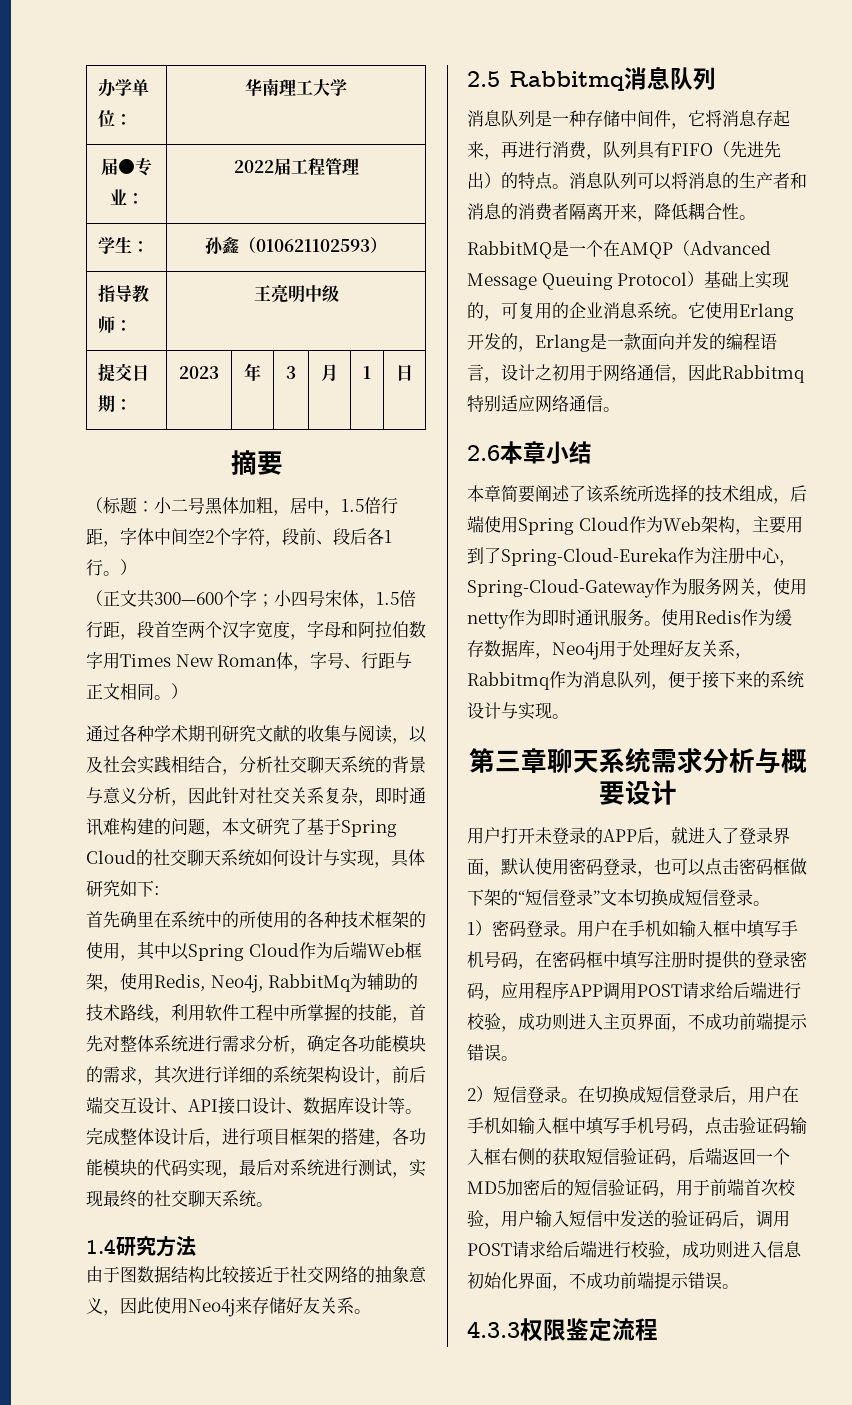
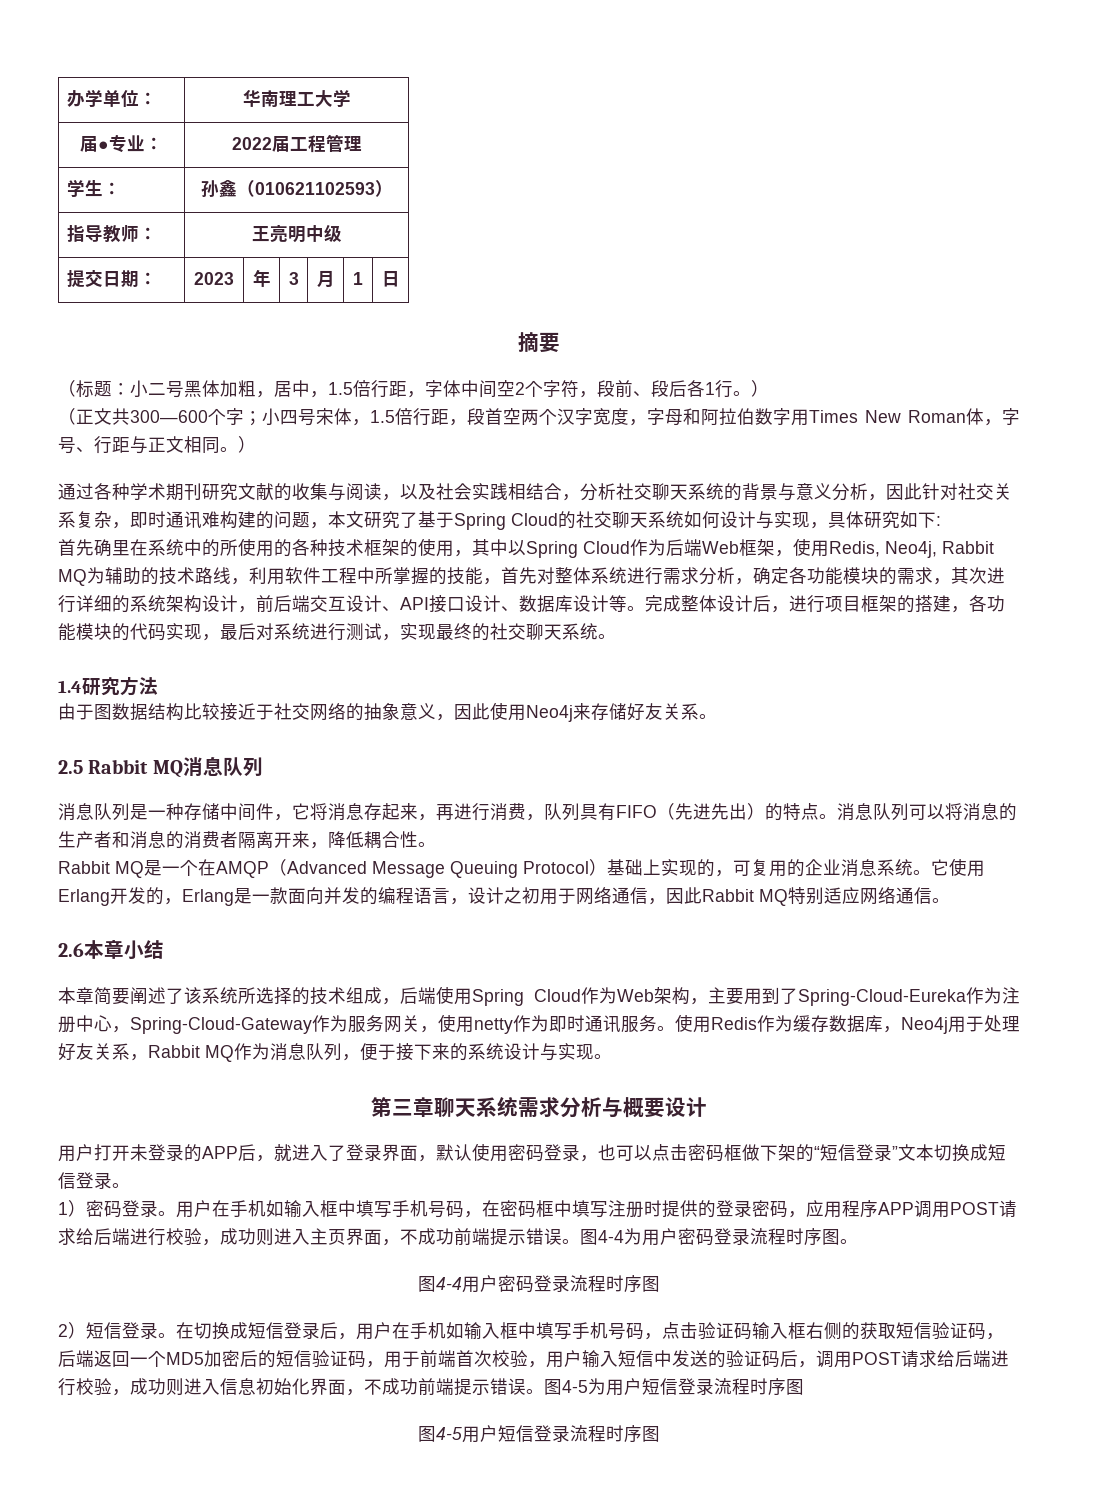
[268,974,352,992] RabbitMq -> [942,541,994,554] [58,569,87,586] Rabbit MQ
[509,71,624,91] Rabbitmq -> [88,759,183,778] Rabbit MQ
[467,241,552,259] RabbitMQ -> [58,861,144,878] Rabbit MQ
[722,365,805,383] Rabbitmq -> [702,889,788,906] Rabbit MQ
[467,672,550,690] Rabbitmq -> [148,1045,234,1062] Rabbit MQ
(518, 1058) none -> [580,1228,858,1246] [418,1275,660,1293] 图4-4为用户密码登录流程时序图。 // 图4-4用户密码登录流程时序图
[467,1318,658,1342] // 4.3.3权限鉴定流程 -> [544,1378,804,1396] [418,1425,660,1443] 图4-5为用户短信登录流程时序图 // 图4-5用户短信登录流程时序图

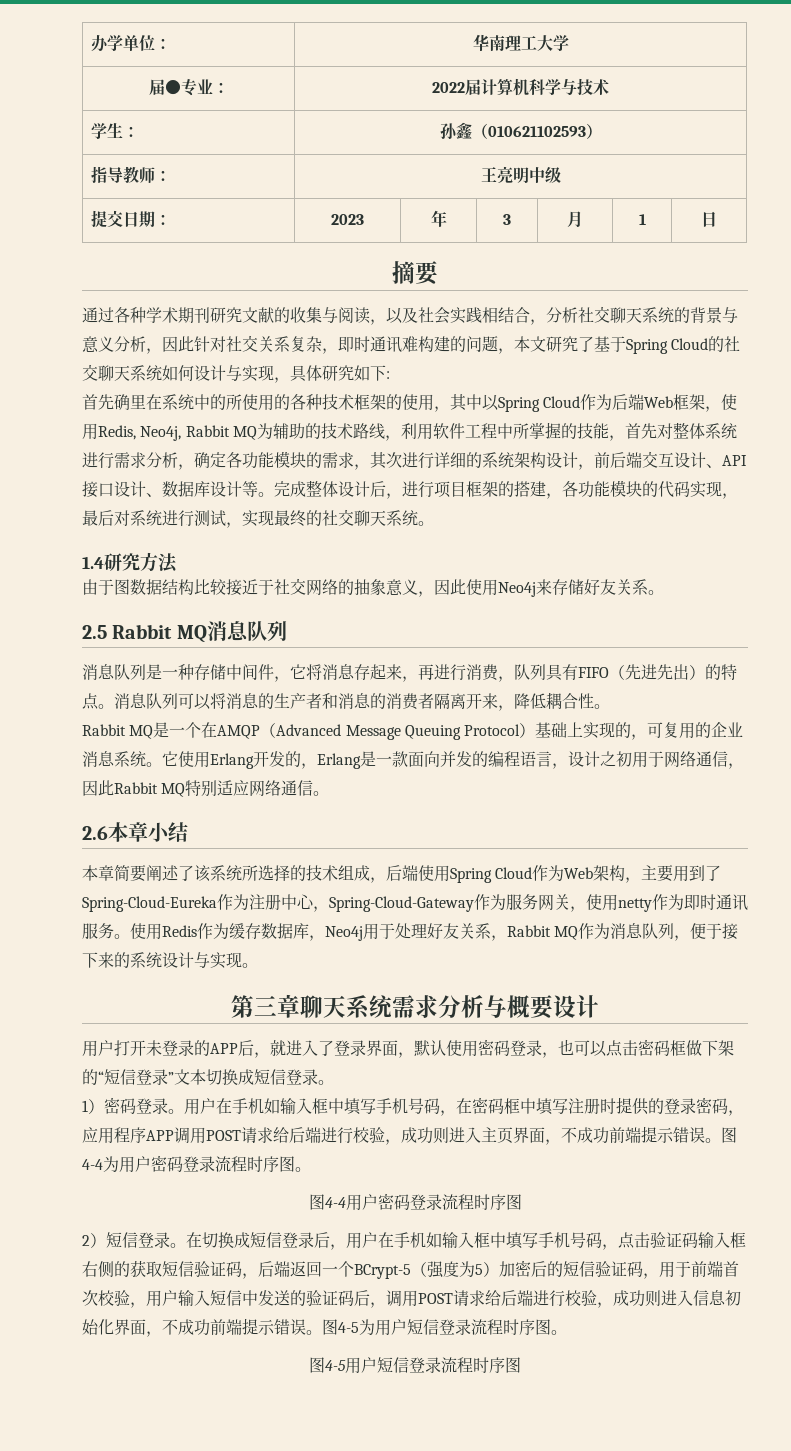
[289,134,362,153] 工程管理 -> [481,78,609,96] 计算机科学与技术
[58,380,769,398] [58,408,1020,426] [58,436,256,454] // （标题：小二号黑体加粗，居中，1.5倍行距，字体中间空2个字符，段前、段后各1行。） // （正文共300—600个字；小四号宋体，1.5倍行距，段首空两个汉字宽度，字母和阿拉伯数字用Times New Roman体，字号、行距与正文相同。） -> (439, 273) none
[166,1352,204,1365] MD5 -> [354,1261,499,1279] BCrypt-5（强度为5）
(804, 1387) none -> [551,1330,567,1335] 。

